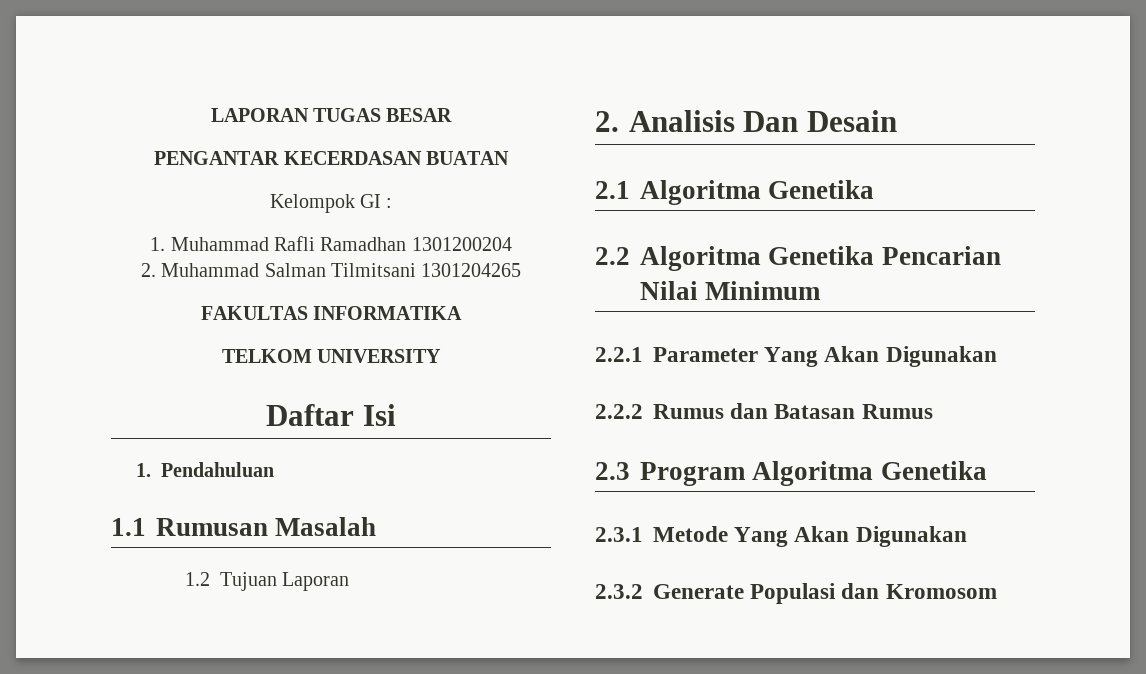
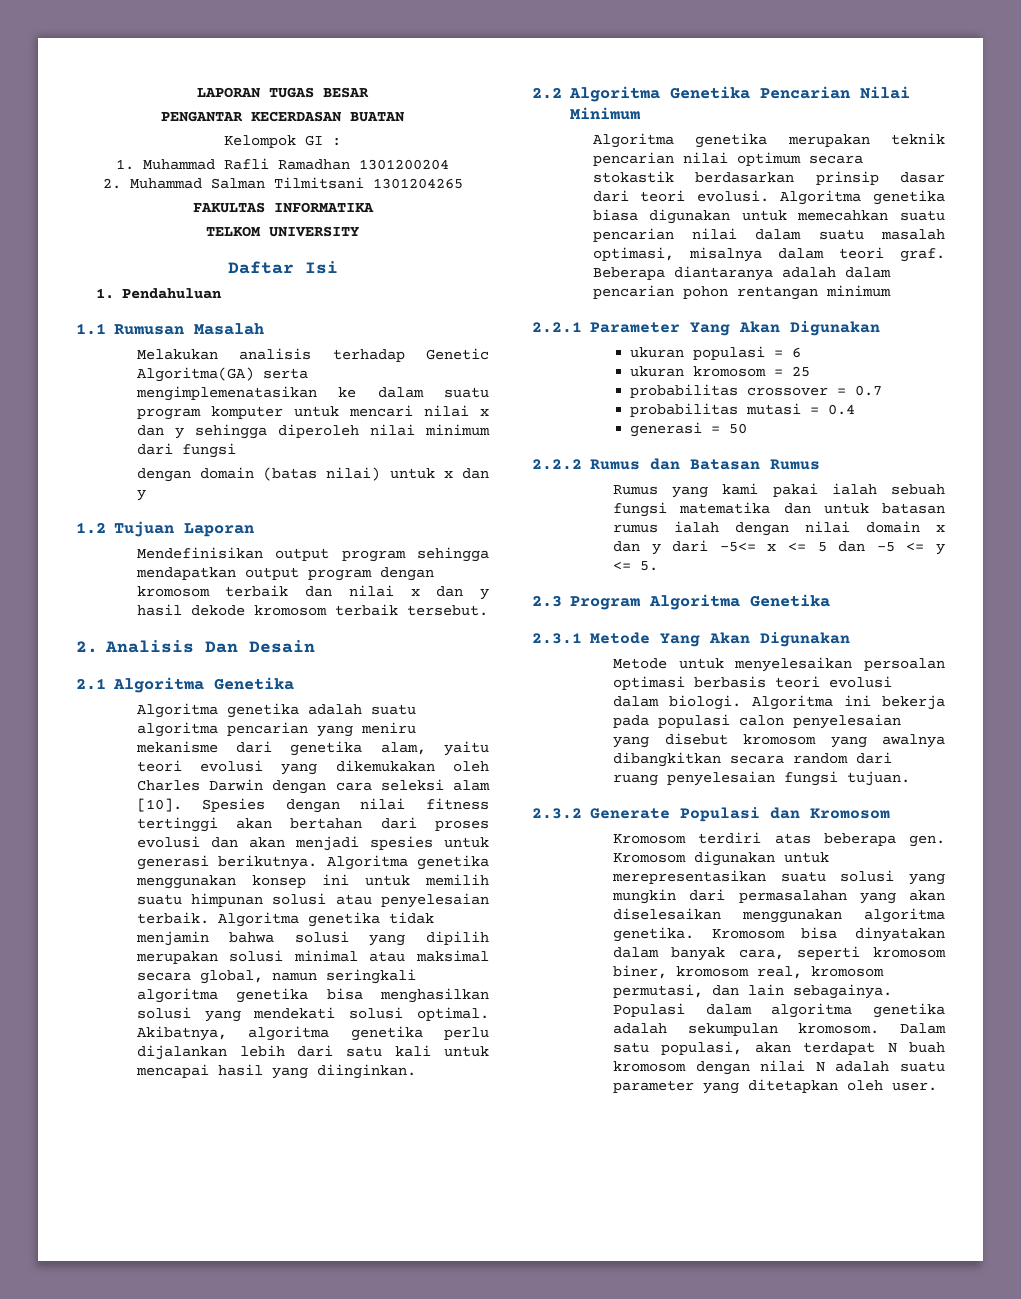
[184,572,350,591] 1.2 Tujuan Laporan -> [136,348,489,362] [136,367,308,382] [135,386,489,401] [136,405,489,420] [136,424,490,439] [136,443,236,458] [136,467,489,482] [136,490,146,501] [76,521,254,537] [136,547,489,562] [135,567,434,581] [136,585,489,600] [136,604,488,616] Melakukan analisis terhadap Genetic Algoritma(GA) serta mengimplemenatasikan ke dalam suatu program komputer untuk mencari nilai x dan y sehingga diperoleh nilai minimum dari fungsi // dengan domain (batas nilai) untuk x dan y // 1.2 Tujuan Laporan // Mendefinisikan output program sehingga mendapatkan output program dengan kromosom terbaik dan nilai x dan y hasil dekode kromosom terbaik tersebut.
(875, 189) none -> [136,703,416,718] [136,722,416,737] [135,741,490,756] [136,760,490,775] [136,779,491,794] [136,798,490,813] [136,817,490,832] [136,836,489,851] [136,855,489,870] [135,874,490,889] [136,893,490,908] [136,912,434,927] [135,931,490,946] [135,950,490,964] [136,969,416,984] [136,988,489,1003] [136,1007,490,1022] [136,1026,489,1041] [136,1045,489,1060] [135,1064,416,1079] // Algoritma genetika adalah suatu algoritma pencarian yang meniru mekanisme dari genetika alam, yaitu teori evolusi yang dikemukakan oleh Charles Darwin dengan cara seleksi alam [10]. Spesies dengan nilai fitness tertinggi akan bertahan dari proses evolusi dan akan menjadi spesies untuk generasi berikutnya. Algoritma genetika menggunakan konsep ini untuk memilih suatu himpunan solusi atau penyelesaian terbaik. Algoritma genetika tidak menjamin bahwa solusi yang dipilih merupakan solusi minimal atau maksimal secara global, namun seringkali algoritma genetika bisa menghasilkan solusi yang mendekati solusi optimal. Akibatnya, algoritma genetika perlu dijalankan lebih dari satu kali untuk mencapai hasil yang diinginkan.
(822, 290) none -> [592,133,945,148] [592,152,863,166] [592,171,945,185] [592,190,945,205] [592,209,945,224] [592,228,945,242] [592,247,945,262] [592,266,891,281] [592,285,891,300] // Algoritma genetika merupakan teknik pencarian nilai optimum secara stokastik berdasarkan prinsip dasar dari teori evolusi. Algoritma genetika biasa digunakan untuk memecahkan suatu pencarian nilai dalam suatu masalah optimasi, misalnya dalam teori graf. Beberapa diantaranya adalah dalam pencarian pohon rentangan minimum
(997, 356) none -> [630,346,802,360] [630,366,811,377] [630,384,883,398] [630,403,856,417] [630,422,748,437] // ukuran populasi = 6 // ukuran kromosom = 25 // probabilitas crossover = 0.7 // probabilitas mutasi = 0.4 // generasi = 50
(933, 411) none -> [613,483,946,498] [613,502,945,517] [613,521,946,536] [613,540,945,555] [613,561,659,571] // Rumus yang kami pakai ialah sebuah fungsi matematika dan untuk batasan rumus ialah dengan nilai domain x dan y dari -5<= x <= 5 dan -5 <= y <= 5.
(967, 536) none -> [613,657,945,672] [613,676,893,690] [613,695,945,710] [613,714,902,729] [613,733,945,748] [613,752,893,767] [613,771,911,786] // Metode untuk menyelesaikan persoalan optimasi berbasis teori evolusi dalam biologi. Algoritma ini bekerja pada populasi calon penyelesaian yang disebut kromosom yang awalnya dibangkitkan secara random dari ruang penyelesaian fungsi tujuan.
(997, 591) none -> [613,832,945,847] [613,851,830,866] [612,870,945,885] [612,889,945,904] [613,908,945,923] [613,927,945,942] [613,946,946,961] [613,965,885,979] [613,984,893,999] [613,1003,945,1018] [613,1023,946,1036] [613,1041,945,1055] [613,1060,945,1075] [613,1079,938,1094] // Kromosom terdiri atas beberapa gen. Kromosom digunakan untuk merepresentasikan suatu solusi yang mungkin dari permasalahan yang akan diselesaikan menggunakan algoritma genetika. Kromosom bisa dinyatakan dalam banyak cara, seperti kromosom biner, kromosom real, kromosom permutasi, dan lain sebagainya. Populasi dalam algoritma genetika adalah sekumpulan kromosom. Dalam satu populasi, akan terdapat N buah kromosom dengan nilai N adalah suatu parameter yang ditetapkan oleh user.

